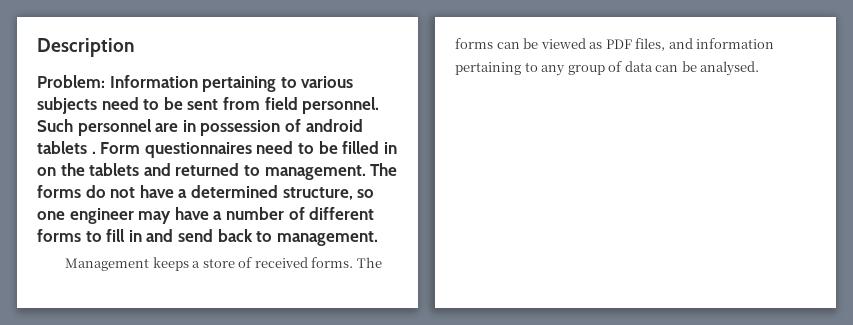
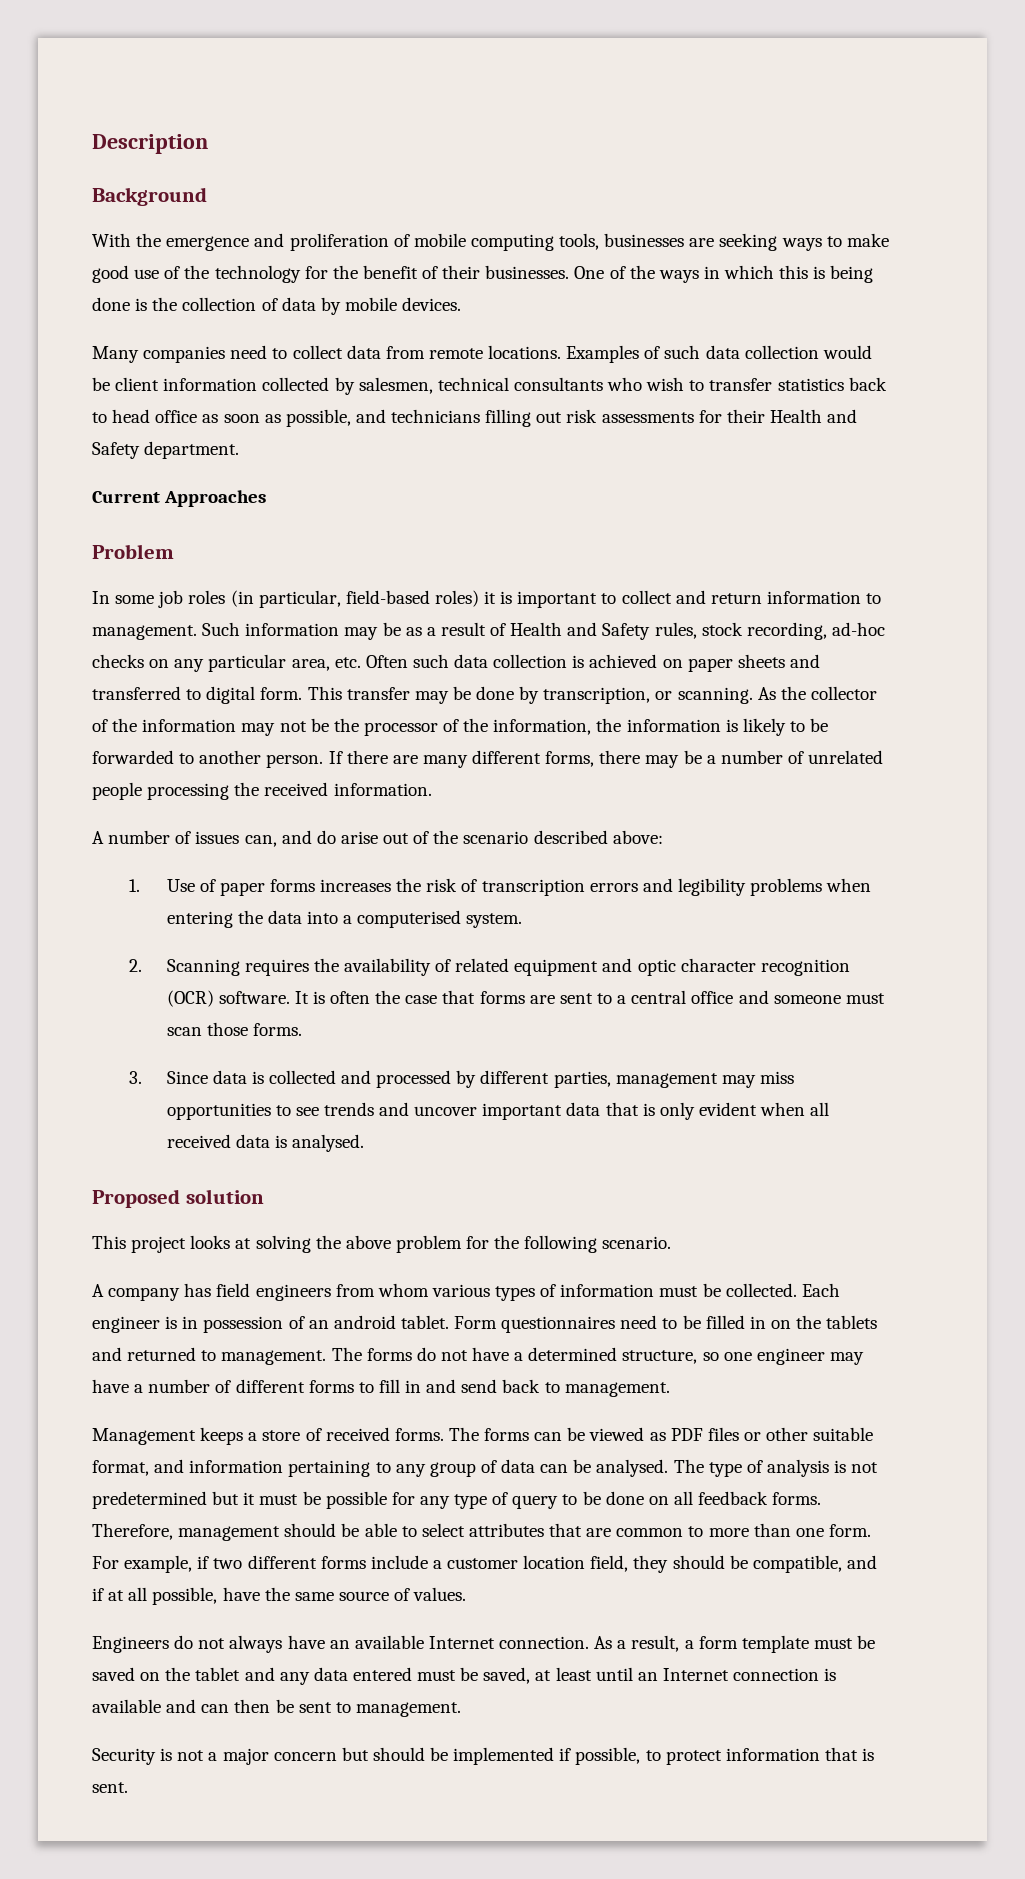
[37,75,354,92] [37,97,380,114] [37,119,363,136] [37,141,96,154] Problem: Information pertaining to various subjects need to be sent from field personnel. Such personnel are in possession of android tablets . -> [92,187,207,206] [92,233,889,251] [92,265,874,283] [92,297,462,315] [92,345,872,363] [92,377,887,395] [92,409,858,427] [92,441,240,459] [92,490,267,507] [92,544,174,559] [92,590,882,608] [92,622,885,640] [92,654,820,672] [92,686,877,704] [92,718,829,736] [92,750,884,768] [92,782,432,800] [92,830,663,847] [129,878,872,896] [166,910,523,928] [129,958,850,976] [166,990,885,1007] [166,1022,302,1036] [129,1070,794,1088] [166,1102,830,1120] [166,1134,364,1152] [92,1189,264,1208] [92,1235,672,1253] [92,1283,840,1301] [92,1315,449,1333] Background // With the emergence and proliferation of mobile computing tools, businesses are seeking ways to make good use of the technology for the benefit of their businesses. One of the ways in which this is being done is the collection of data by mobile devices. // Many companies need to collect data from remote locations. Examples of such data collection would be client information collected by salesmen, technical consultants who wish to transfer statistics back to head office as soon as possible, and technicians filling out risk assessments for their Health and Safety department. // Current Approaches // Problem // In some job roles (in particular, field-based roles) it is important to collect and return information to management. Such information may be as a result of Health and Safety rules, stock recording, ad-hoc checks on any particular area, etc. Often such data collection is achieved on paper sheets and transferred to digital form. This transfer may be done by transcription, or scanning. As the collector of the information may not be the processor of the information, the information is likely to be forwarded to another person. If there are many different forms, there may be a number of unrelated people processing the received information. // A number of issues can, and do arise out of the scenario described above: // 1. Use of paper forms increases the risk of transcription errors and legibility problems when entering the data into a computerised system. // 2. Scanning requires the availability of related equipment and optic character recognition (OCR) software. It is often the case that forms are sent to a central office and someone must scan those forms. // 3. Since data is collected and processed by different parties, management may miss opportunities to see trends and uncover important data that is only evident when all received data is analysed. // Proposed solution // This project looks at solving the above problem for the following scenario. // A company has field engineers from whom various types of information must be collected. Each engineer is in possession of an android tablet.
[635,38,666,51] files, -> [707,1427,874,1441] [92,1460,149,1476] files or other suitable format,
(760, 68) none -> [673,1459,879,1477] [92,1491,822,1509] [92,1523,871,1541] [92,1555,877,1573] [92,1587,467,1605] [92,1635,876,1653] [92,1667,837,1685] [92,1699,461,1717] [92,1747,875,1765] [92,1782,128,1793] The type of analysis is not predetermined but it must be possible for any type of query to be done on all feedback forms. Therefore, management should be able to select attributes that are common to more than one form. For example, if two different forms include a customer location field, they should be compatible, and if at all possible, have the same source of values. // Engineers do not always have an available Internet connection. As a result, a form template must be saved on the tablet and any data entered must be saved, at least until an Internet connection is available and can then be sent to management. // Security is not a major concern but should be implemented if possible, to protect information that is sent.

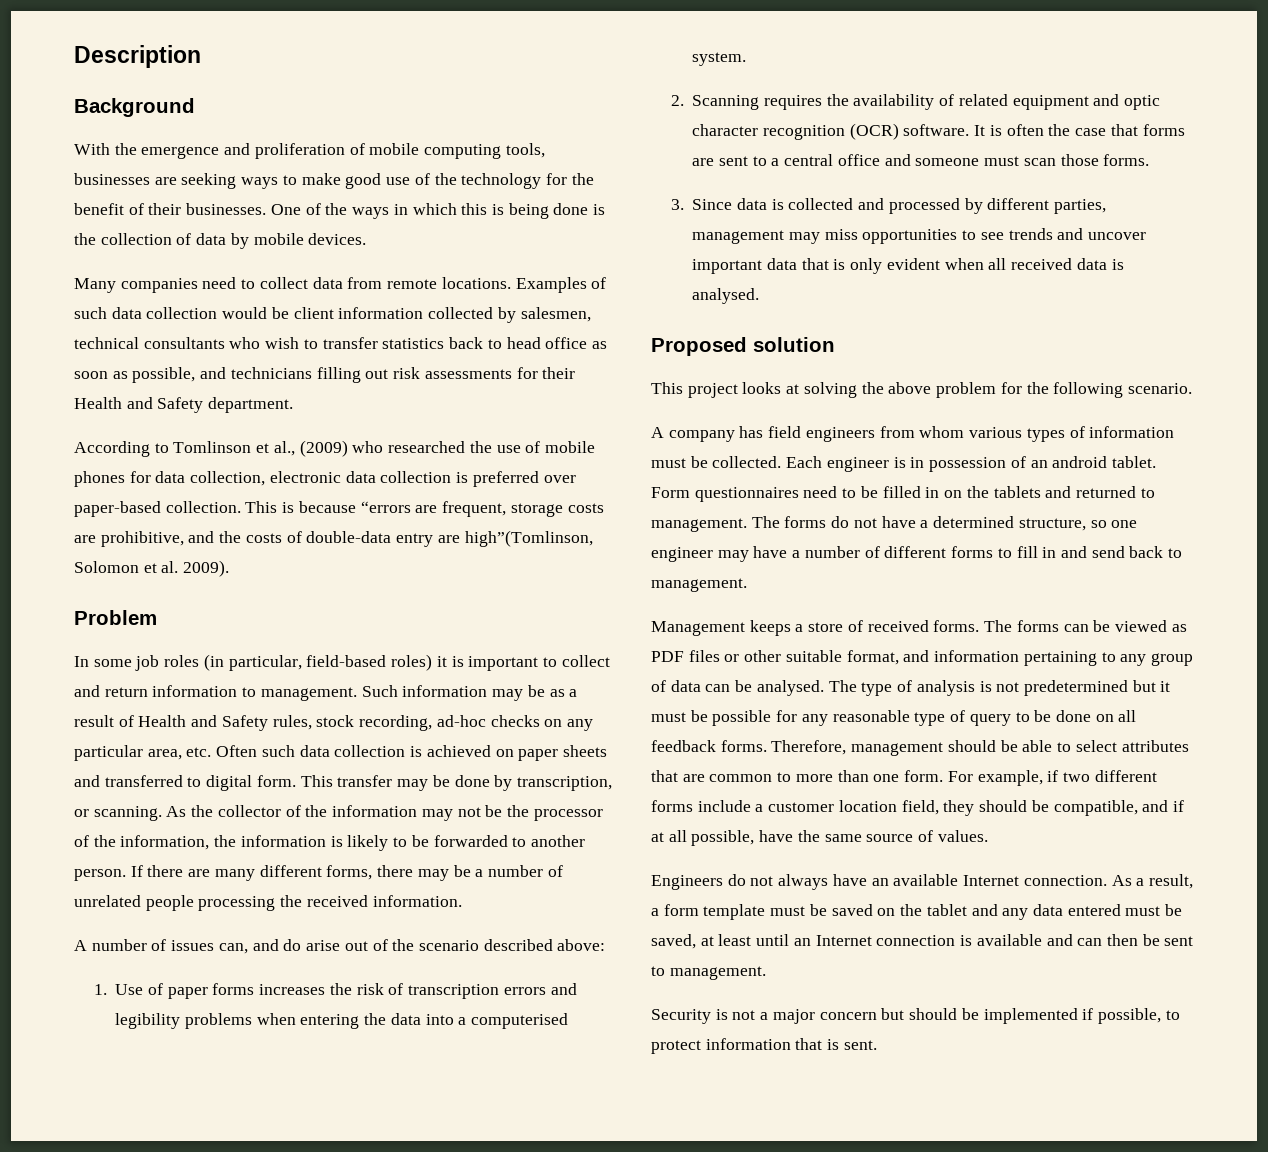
[92,490,267,507] Current Approaches -> [74,440,595,457] [74,471,576,487] [74,501,604,517] [74,530,593,547] [74,560,230,577] According to Tomlinson et al., (2009) who researched the use of mobile phones for data collection, electronic data collection is preferred over paper-based collection. This is because “errors are frequent, storage costs are prohibitive, and the costs of double-data entry are high”(Tomlinson, Solomon et al. 2009).
(450, 1502) none -> [832,710,910,722] reasonable

